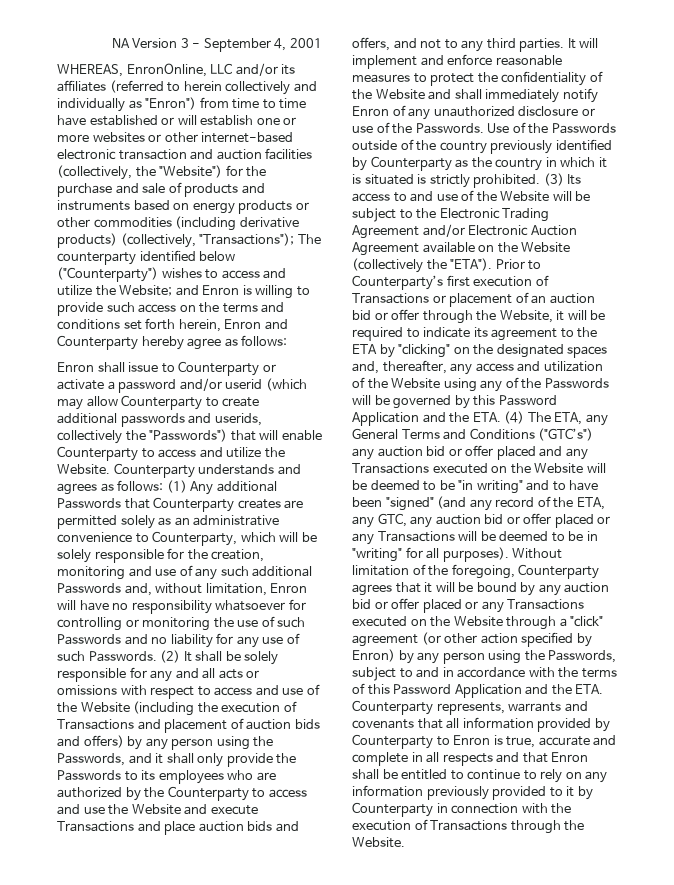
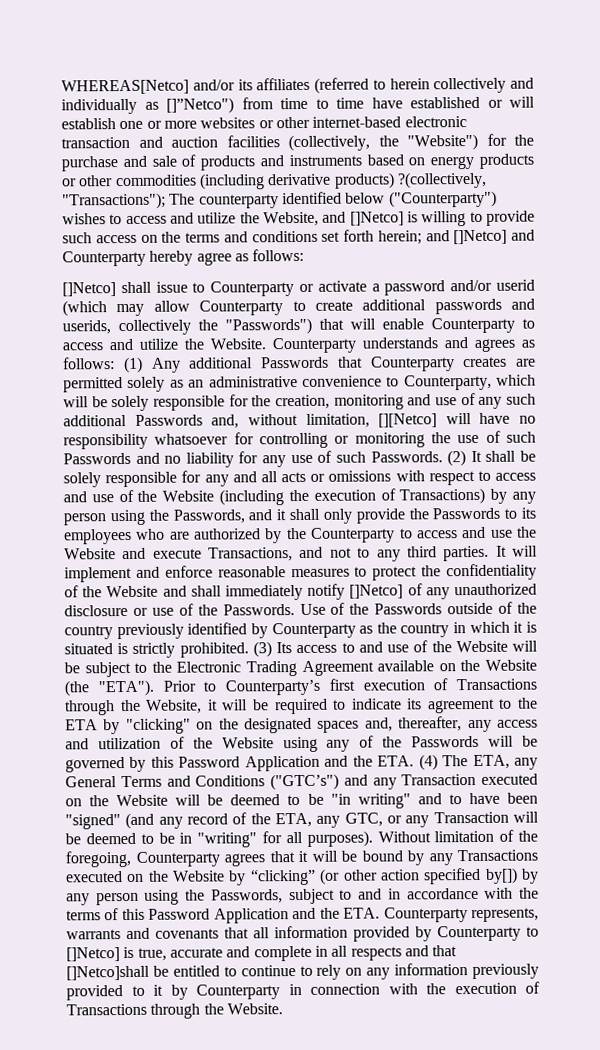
[111,38,322,52] [57,63,233,77] NA Version 3 - September 4, 2001 // WHEREAS, EnronOnline, LLC -> [61,79,189,95] WHEREAS[Netco]
[145,97,197,110] "Enron") -> [166,97,234,114] []”Netco")
[120,233,196,248] (collectively, -> [396,171,487,189] ?(collectively,
[119,285,240,296] Website; and Enron -> [263,211,404,227] Website, and []Netco]
[178,319,262,332] herein, Enron -> [377,229,508,245] herein; and []Netco]
[57,362,94,372] Enron -> [62,282,116,297] []Netco]
[270,583,308,593] Enron -> [378,413,438,428] [][Netco]
[57,718,320,733] [57,735,124,748] Transactions and placement of auction bids and offers) -> [399,487,486,505] Transactions)
[57,821,299,835] [352,37,390,51] Transactions and place auction bids and offers, -> [208,547,294,562] Transactions,
[352,106,389,116] Enron -> [349,584,404,599] []Netco]
[422,224,577,237] [352,242,419,256] and/or Electronic Auction Agreement -> (374, 668) none
[352,258,447,273] (collectively the -> [64,680,89,697] (the
[432,292,595,307] [352,309,420,320] or placement of an auction bid or offer -> (537, 684) none
[352,445,536,460] any auction bid or offer placed -> (339, 782) none
[352,463,429,474] Transactions -> [401,773,477,786] Transaction
[410,513,611,528] [352,531,455,545] any auction bid or offer placed or any Transactions -> [387,811,509,828] or any Transaction
[564,582,610,593] [352,598,585,613] [352,616,604,630] [352,634,418,647] auction bid or offer placed or any Transactions executed on the Website through a "click" agreement -> [457,849,538,862] [65,868,316,886] Transactions executed on the Website by “clicking”
[576,633,592,647] [352,649,395,662] by Enron) -> [484,867,518,884] by[])
[453,735,491,745] Enron -> [66,947,120,962] []Netco]
[551,752,589,762] [352,769,379,780] Enron shall -> [66,965,150,981] []Netco]shall

